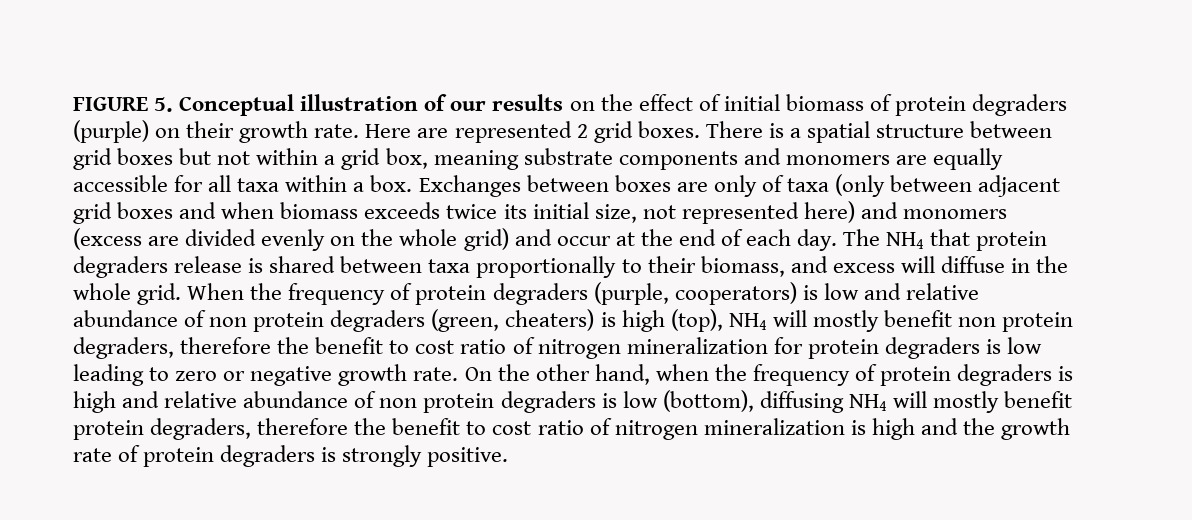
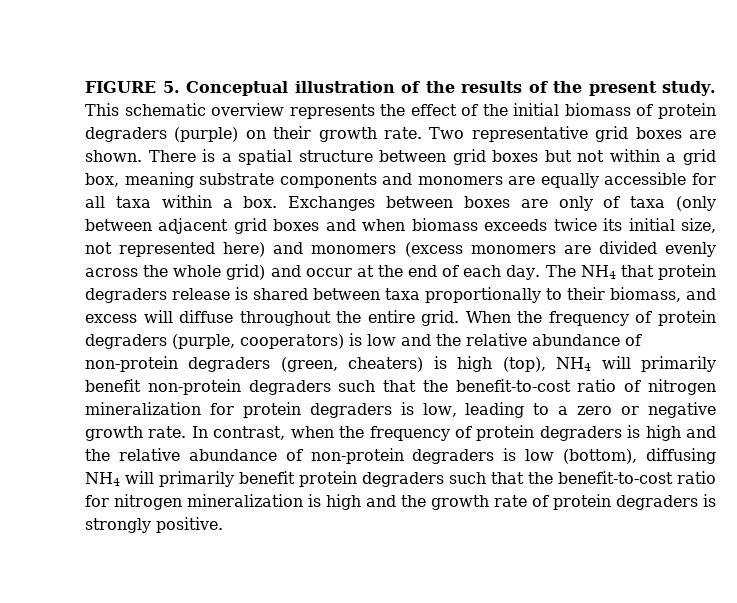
[450,94,595,111] our results on -> [425,81,717,96] [85,103,375,119] the results of the present study. This schematic overview represents
(721, 102) none -> [482,104,508,116] the
[365,121,700,143] Here are represented 2 grid boxes. -> [429,126,716,142] [85,150,142,162] Two representative grid boxes are shown.
(142, 239) none -> [470,245,556,254] monomers
[330,236,356,246] on -> [85,268,138,277] across
[1011,256,1069,273] [73,283,131,300] in the whole -> [239,310,415,326] throughout the entire
[905,283,979,300] [73,310,325,332] relative abundance of non protein -> [436,333,642,346] [85,356,178,372] the relative abundance of non-protein
[812,310,1074,332] [73,337,455,359] mostly benefit non protein degraders, therefore the benefit to cost -> [641,356,717,372] [85,379,571,395] primarily benefit non-protein degraders such that the benefit-to-cost
[1007,337,1043,354] low -> [422,403,457,417] low,
(170, 374) none -> [558,406,569,415] a
[464,364,650,385] On the other hand, -> [191,426,286,440] In contrast,
[164,391,495,413] relative abundance of non protein -> [85,448,404,464] the relative abundance of non-protein
[933,391,1000,413] mostly -> [159,471,234,487] primarily
[150,418,612,440] degraders, therefore the benefit to cost ratio of -> [362,471,716,487] [85,495,109,507] degraders such that the benefit-to-cost ratio for

